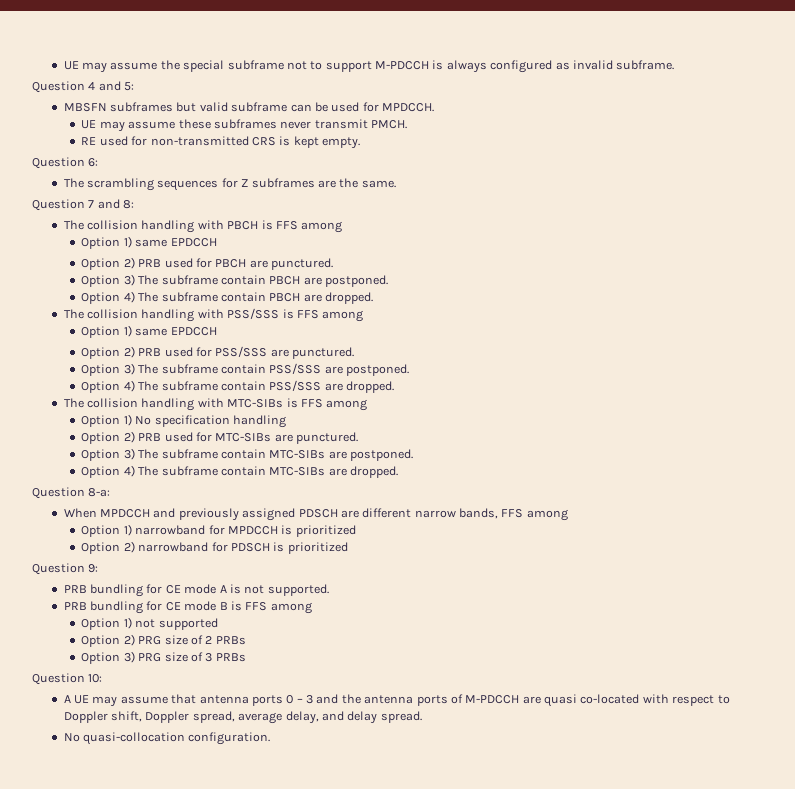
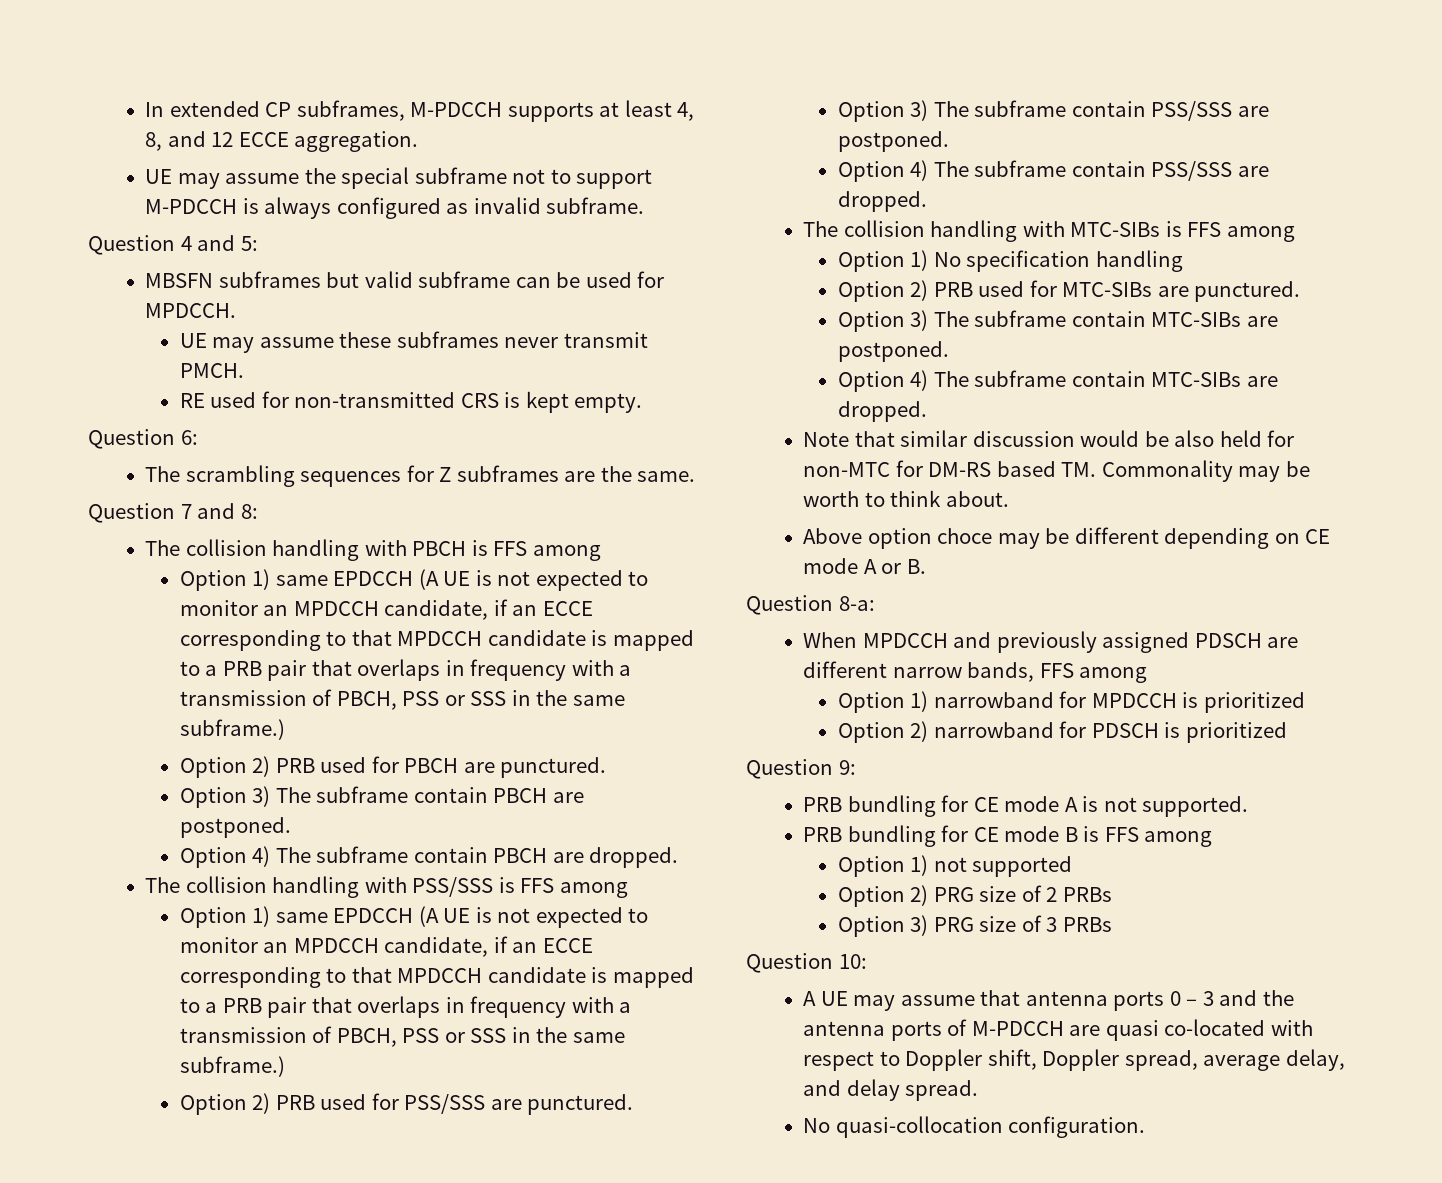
(63, 65) none -> [145,100,695,122] [145,131,419,152] In extended CP subframes, M-PDCCH supports at least 4, 8, and 12 ECCE aggregation. //
(217, 242) none -> [418,569,649,591] [179,599,593,620] [179,630,694,651] [179,659,632,681] [179,689,625,710] [179,719,285,740] (A UE is not expected to monitor an MPDCCH candidate, if an ECCE corresponding to that MPDCCH candidate is mapped to a PRB pair that overlaps in frequency with a transmission of PBCH, PSS or SSS in the same subframe.)
(217, 331) none -> [418,906,649,928] [179,936,593,957] [179,967,694,988] [179,996,632,1018] [179,1026,625,1047] [179,1056,285,1077] (A UE is not expected to monitor an MPDCCH candidate, if an ECCE corresponding to that MPDCCH candidate is mapped to a PRB pair that overlaps in frequency with a transmission of PBCH, PSS or SSS in the same subframe.)
(399, 472) none -> [803,430,1295,447] [803,460,1310,482] [803,490,1009,507] [803,527,1331,549] [803,558,926,574] // Note that similar discussion would be also held for non-MTC for DM-RS based TM. Commonality may be worth to think about. // Above option choce may be different depending on CE mode A or B.

